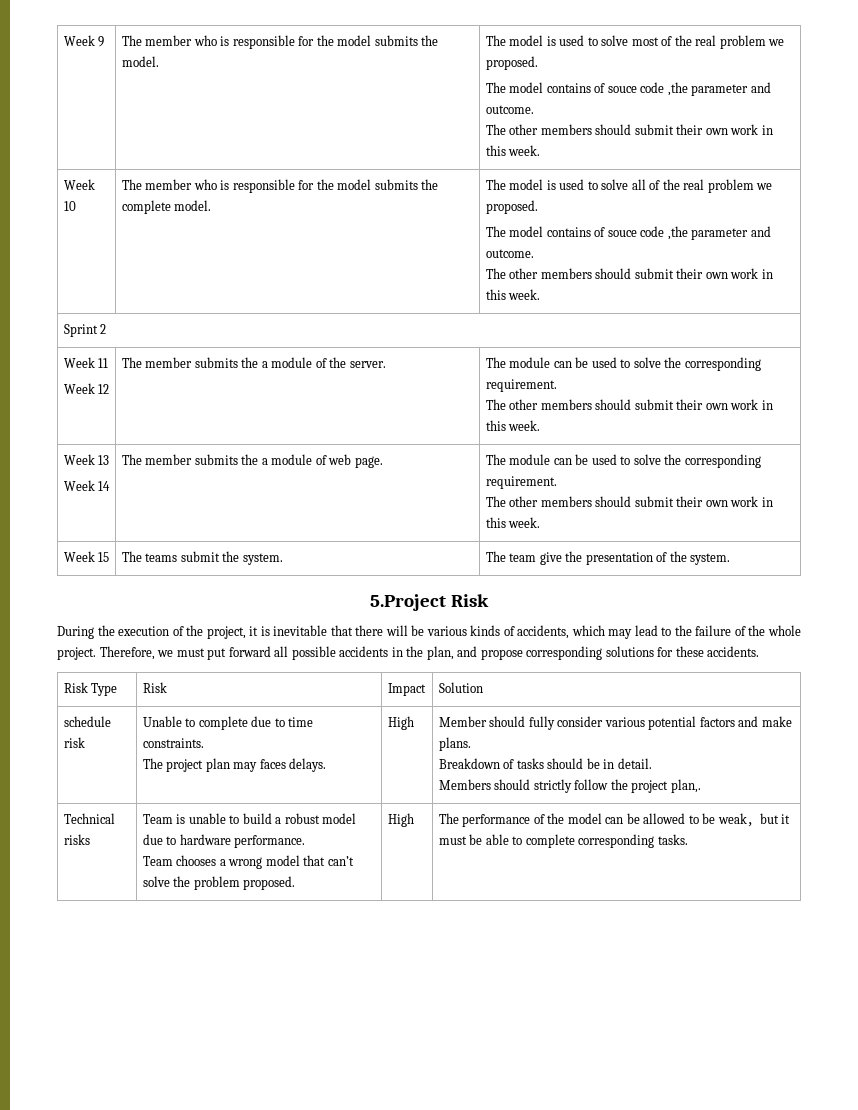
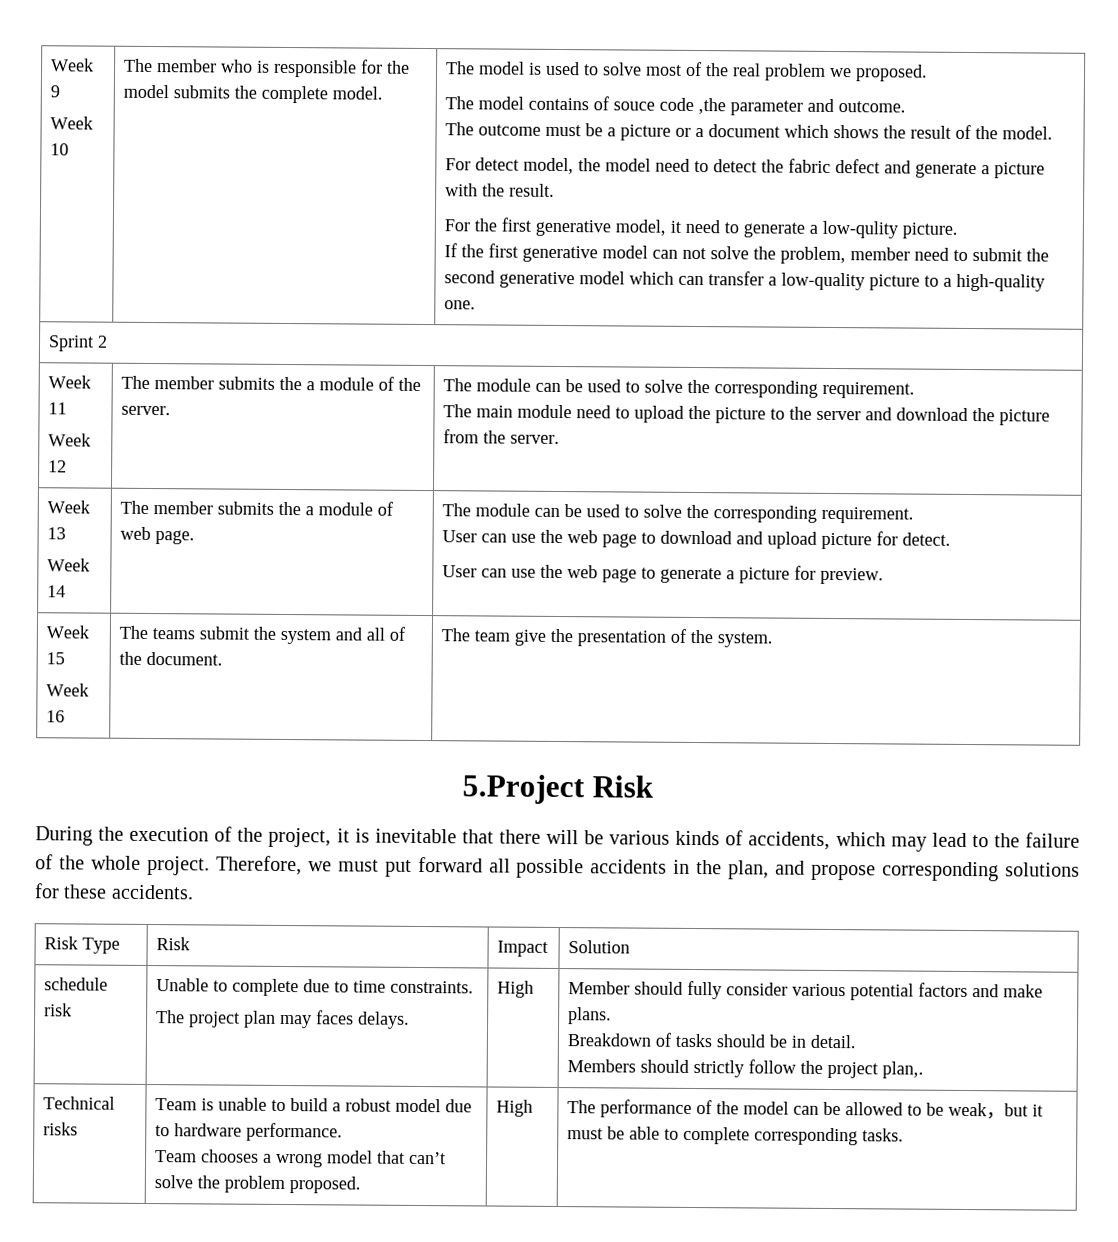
(105, 41) none -> [50,116,94,130] [50,143,70,156] // Week 10
(439, 40) none -> [261,85,329,104] complete
[509,124,773,135] [485,145,541,156] [63,179,95,190] [63,201,76,211] [121,179,439,193] [121,200,212,214] [485,179,773,193] [485,200,538,214] [485,226,771,240] [485,249,534,258] [485,268,773,279] [485,289,541,300] other members should submit their own work in this week. // Week 10 | The member who is responsible for the model submits the complete model. | The model is used to solve all of the real problem we proposed. // The model contains of souce code ,the parameter and outcome. // The other members should submit their own work in this week. -> [478,123,1054,141] [445,157,1046,179] [445,183,556,197] [444,217,959,239] [444,243,1050,265] [444,270,1046,292] [444,300,477,310] outcome must be a picture or a document which shows the result of the model. // For detect model, the model need to detect the fabric defect and generate a picture with the result. // For the first generative model, it need to generate a low-qulity picture. // If the first generative model can not solve the problem, member need to submit the second generative model which can transfer a low-quality picture to a high-quality one.
[509,399,773,410] [485,420,541,431] other members should submit their own work in this week. -> [476,404,1051,426] [443,429,561,445] main module need to upload the picture to the server and download the picture from the server.
[485,496,773,507] [485,517,541,528] The other members should submit their own work in this week. -> [442,529,952,550] [442,564,885,585] User can use the web page to download and upload picture for detect. // User can use the web page to generate a picture for preview.
(110, 557) none -> [46,683,90,697] [46,710,66,723] // Week 16
[242,553,283,565] system. -> [280,626,406,645] [119,651,224,666] system and all of the document.

